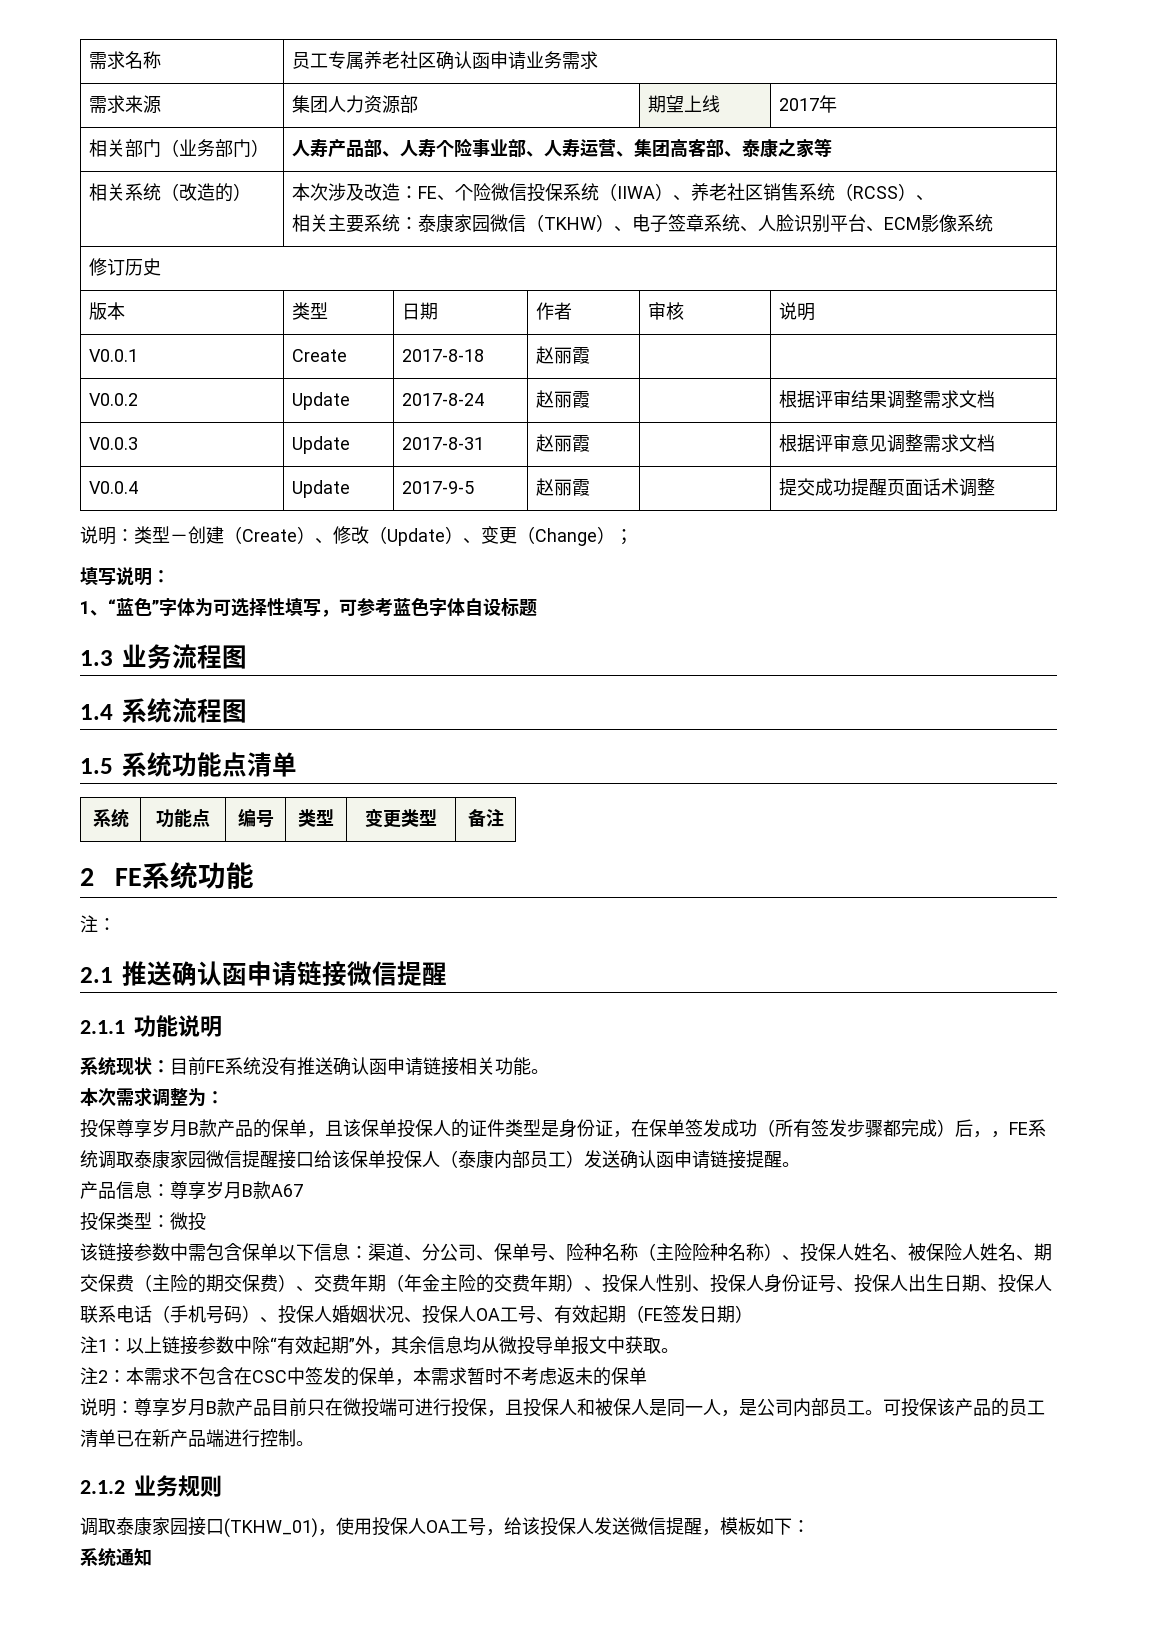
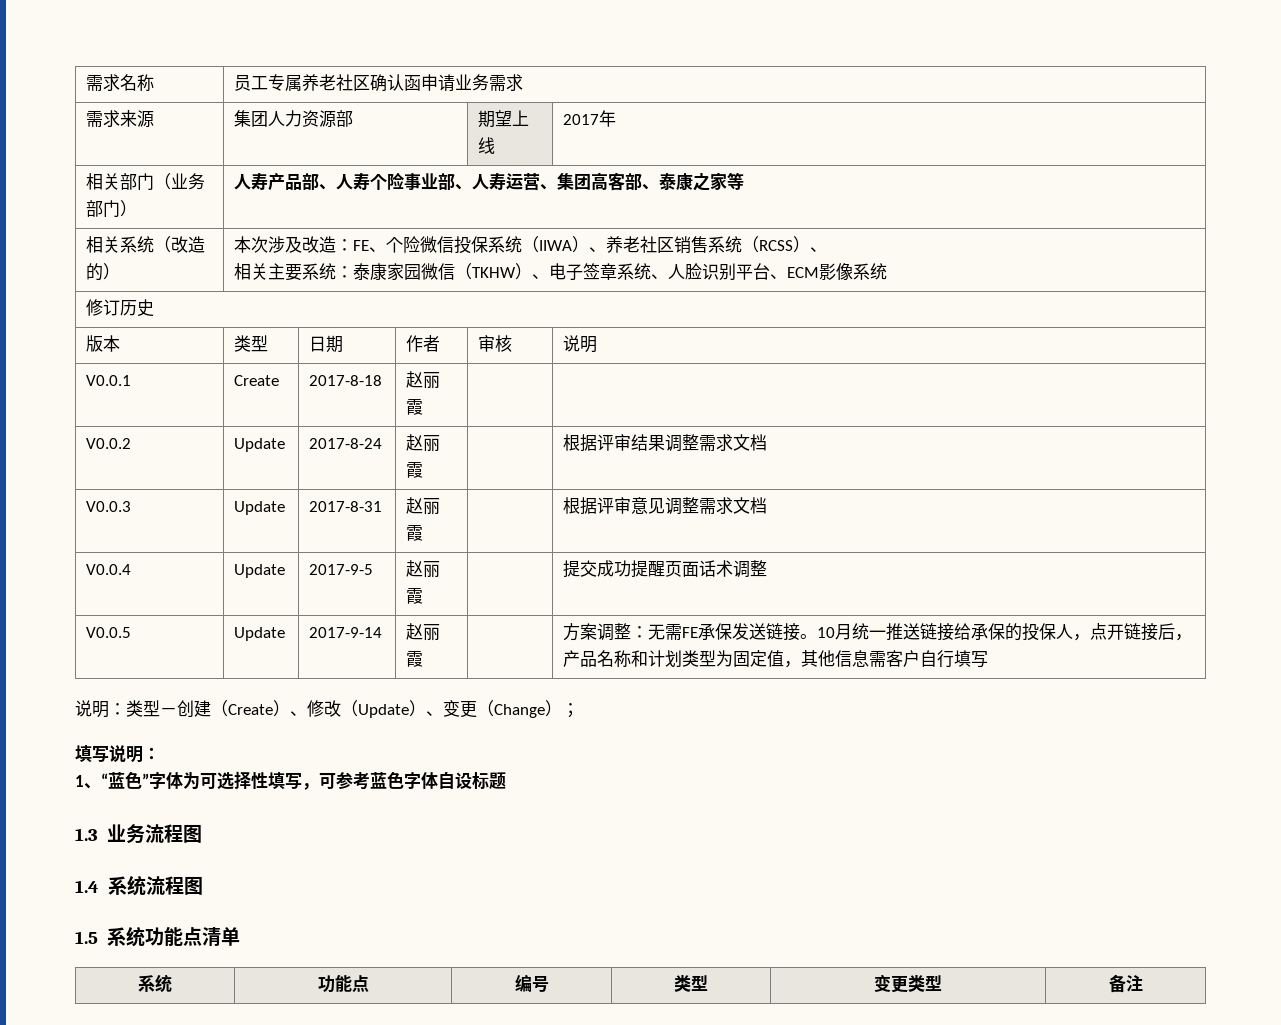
(995, 487) none -> [86,627,132,638] [234,627,286,641] [309,627,383,638] [406,623,441,641] [406,651,424,667] [563,623,1193,641] [563,650,989,668] // V0.0.5 | Update | 2017-9-14 | 赵丽霞 | | 方案调整：无需FE承保发送链接。10月统一推送链接给承保的投保人，点开链接后，产品名称和计划类型为固定值，其他信息需客户自行填写
[80,862,255,889] [80,915,116,933] [80,961,447,986] [80,1015,222,1037] [80,1056,549,1076] [80,1087,224,1107] [80,1119,1046,1138] [80,1150,800,1169] [80,1181,303,1200] [80,1212,206,1231] [80,1243,1052,1262] [80,1274,1052,1293] [80,1305,753,1324] [80,1336,679,1355] [80,1367,647,1386] [80,1398,1045,1417] [80,1429,314,1448] [80,1475,222,1497] [80,1517,810,1538] [80,1547,152,1567] // 2 FE系统功能 // 注： // 2.1推送确认函申请链接微信提醒 // 2.1.1功能说明 // 系统现状：目前FE系统没有推送确认函申请链接相关功能。 // 本次需求调整为： // 投保尊享岁月B款产品的保单，且该保单投保人的证件类型是身份证，在保单签发成功（所有签发步骤都完成）后，，FE系统调取泰康家园微信提醒接口给该保单投保人（泰康内部员工）发送确认函申请链接提醒。 // 产品信息：尊享岁月B款A67 // 投保类型：微投 // 该链接参数中需包含保单以下信息：渠道、分公司、保单号、险种名称（主险险种名称）、投保人姓名、被保险人姓名、期交保费（主险的期交保费）、交费年期（年金主险的交费年期）、投保人性别、投保人身份证号、投保人出生日期、投保人联系电话（手机号码）、投保人婚姻状况、投保人OA工号、有效起期（FE签发日期） // 注1：以上链接参数中除“有效起期”外，其余信息均从微投导单报文中获取。 // 注2：本需求不包含在CSC中签发的保单，本需求暂时不考虑返未的保单 // 说明：尊享岁月B款产品目前只在微投端可进行投保，且投保人和被保人是同一人，是公司内部员工。可投保该产品的员工清单已在新产品端进行控制。 // 2.1.2业务规则 // 调取泰康家园接口(TKHW_01)，使用投保人OA工号，给该投保人发送微信提醒，模板如下： // 系统通知 -> (1143, 983) none

